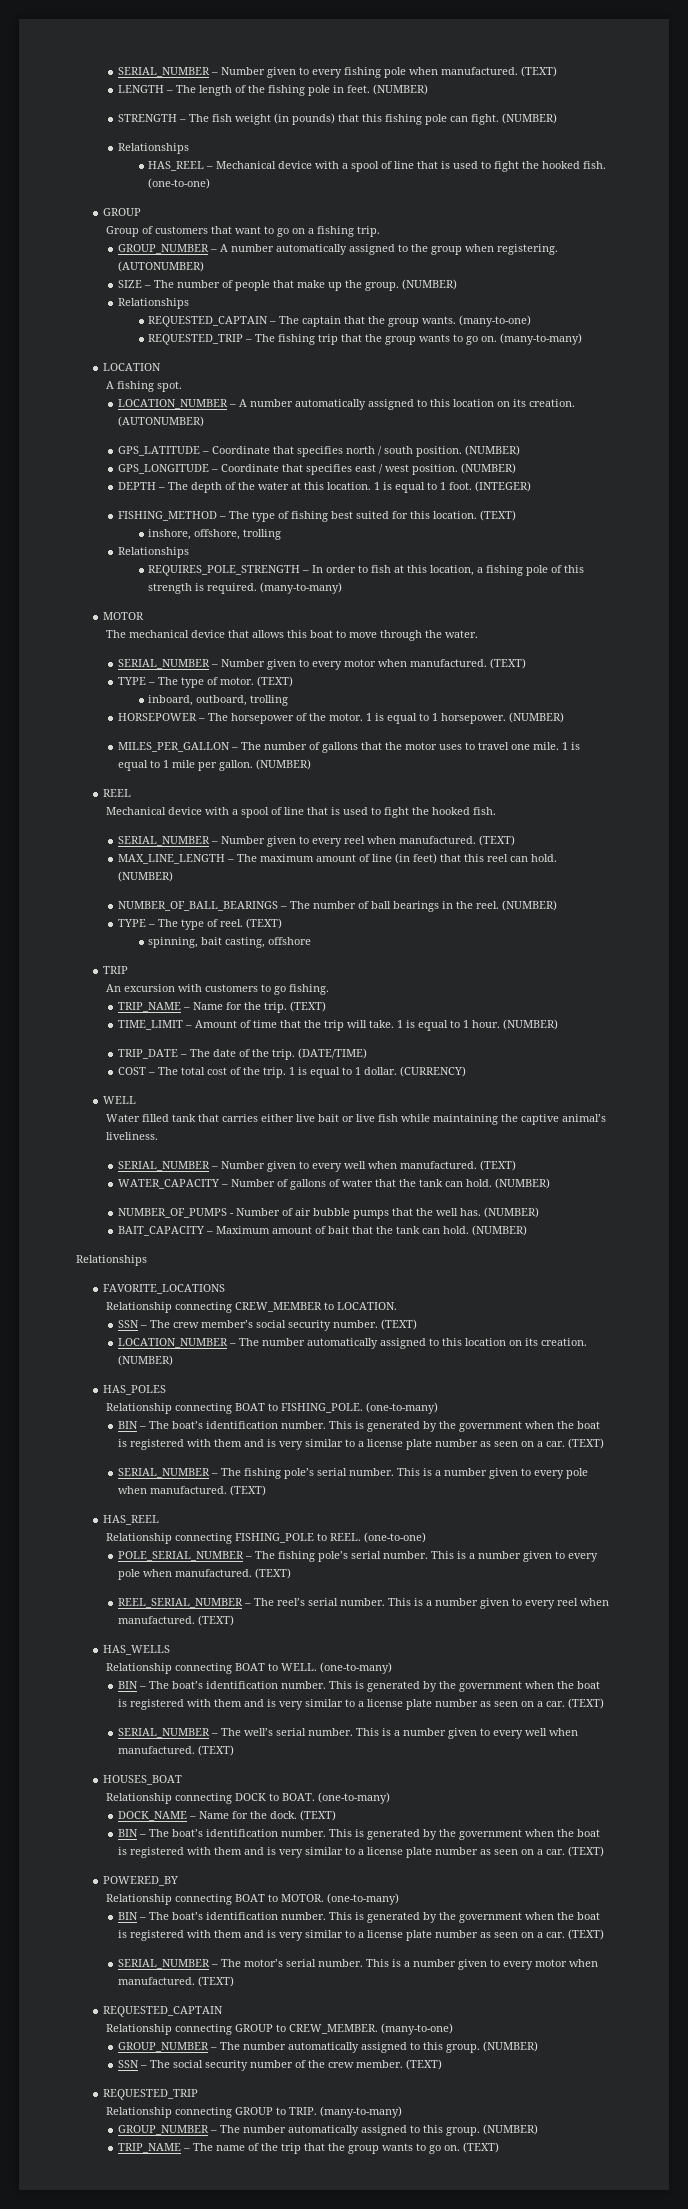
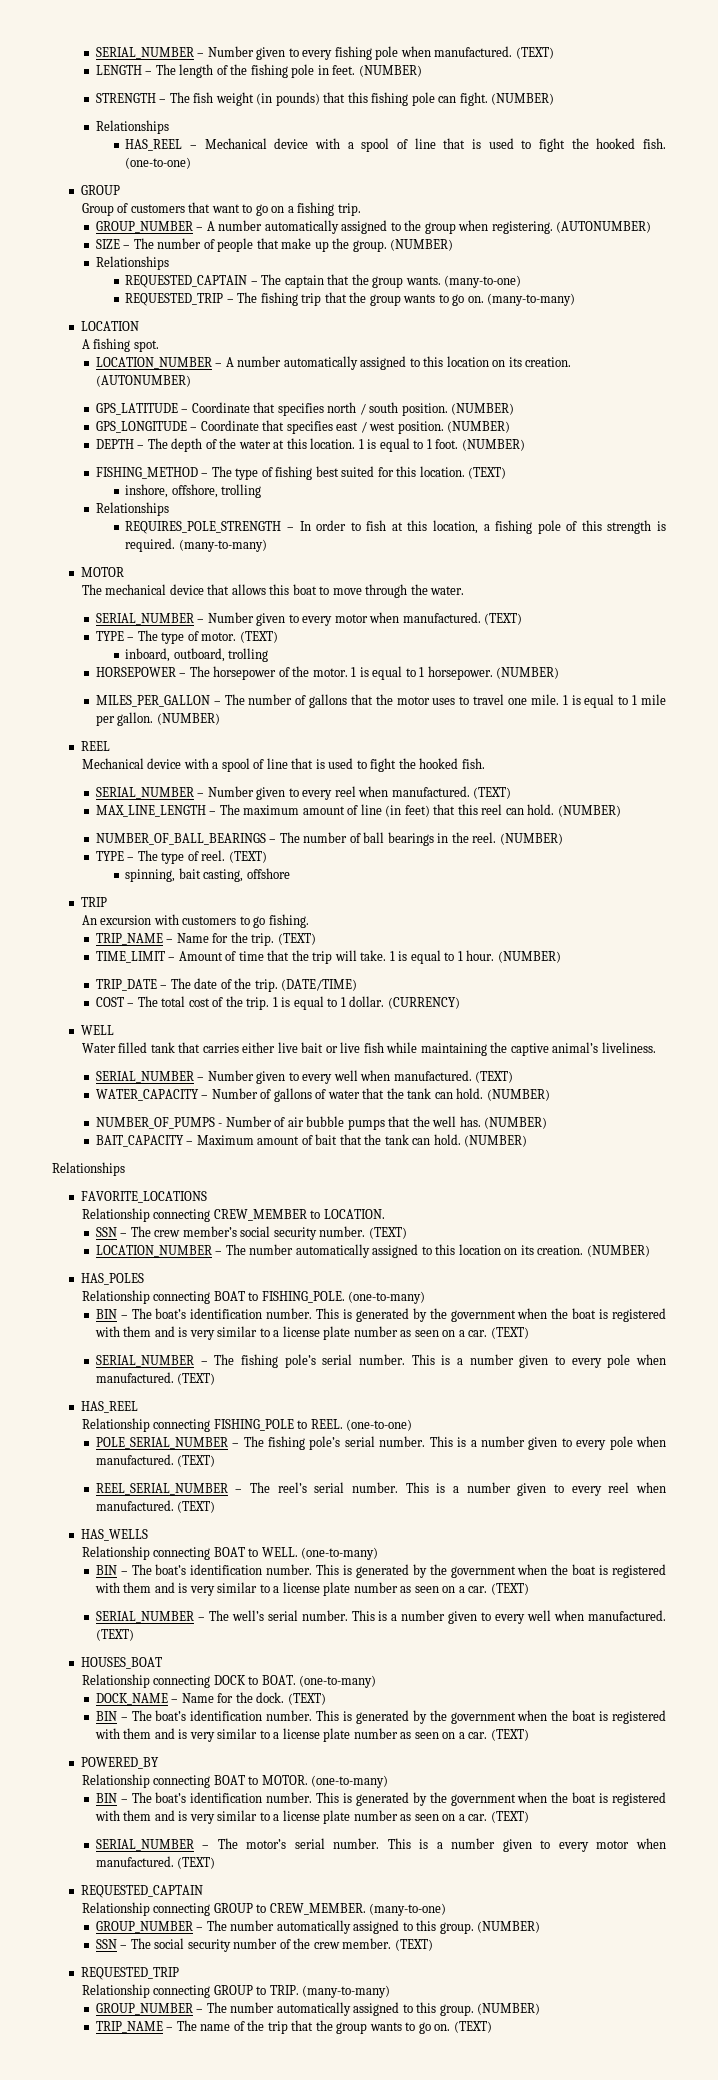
[475,481,532,492] (INTEGER) -> [461,439,525,451] (NUMBER)

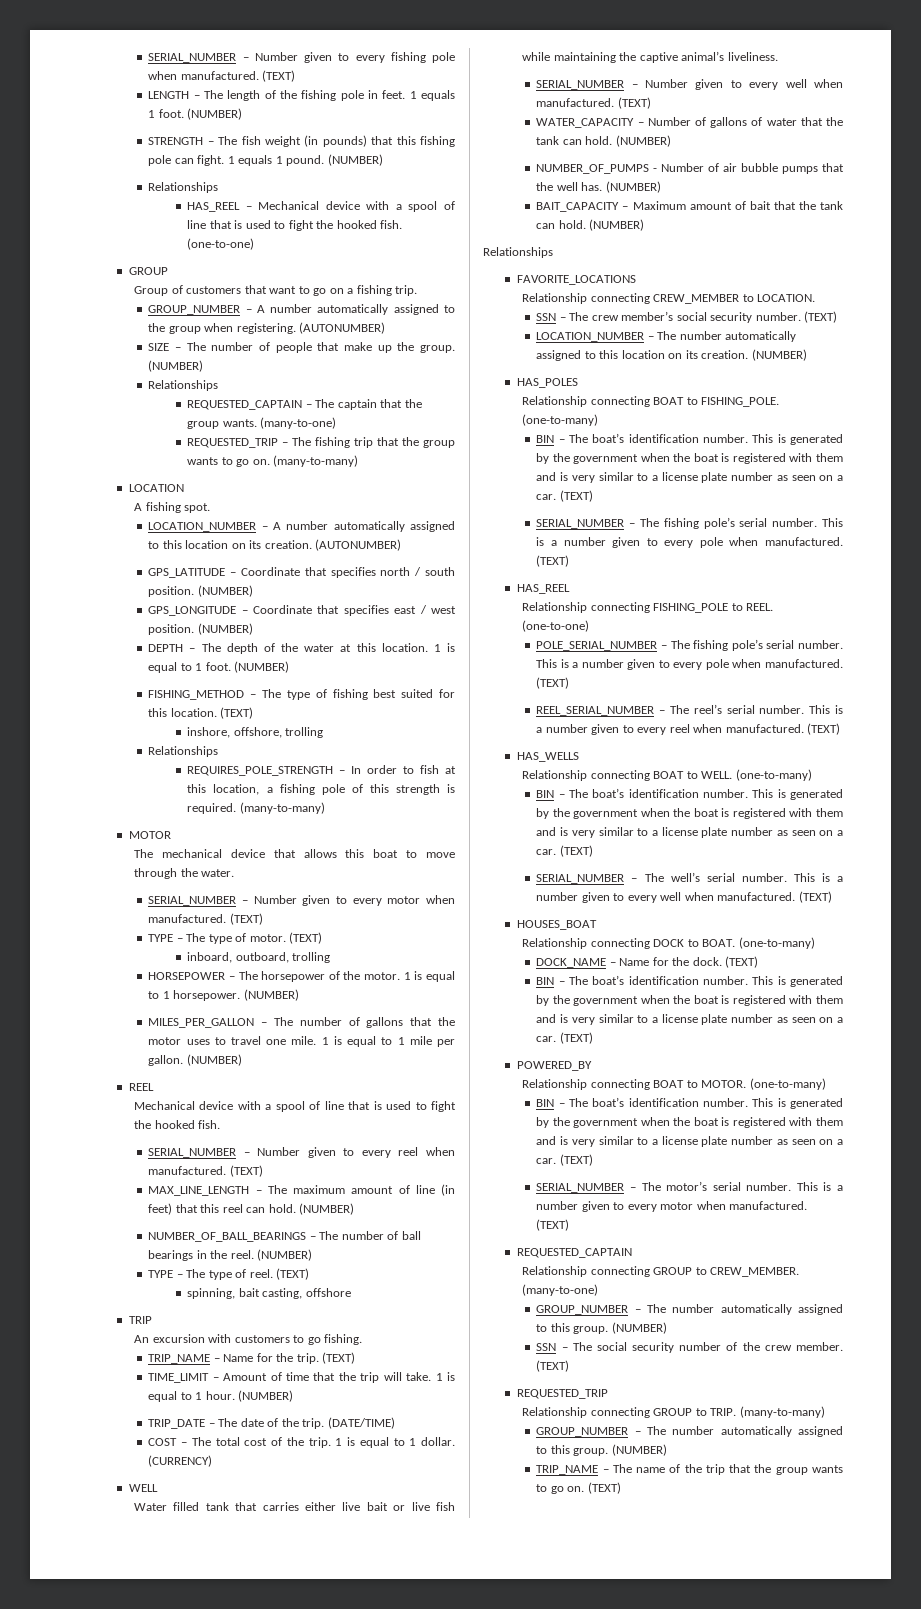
(356, 70) none -> [409,90,456,101] [148,109,184,118] 1 equals 1 foot.
(488, 99) none -> [227,155,325,166] 1 equals 1 pound.

